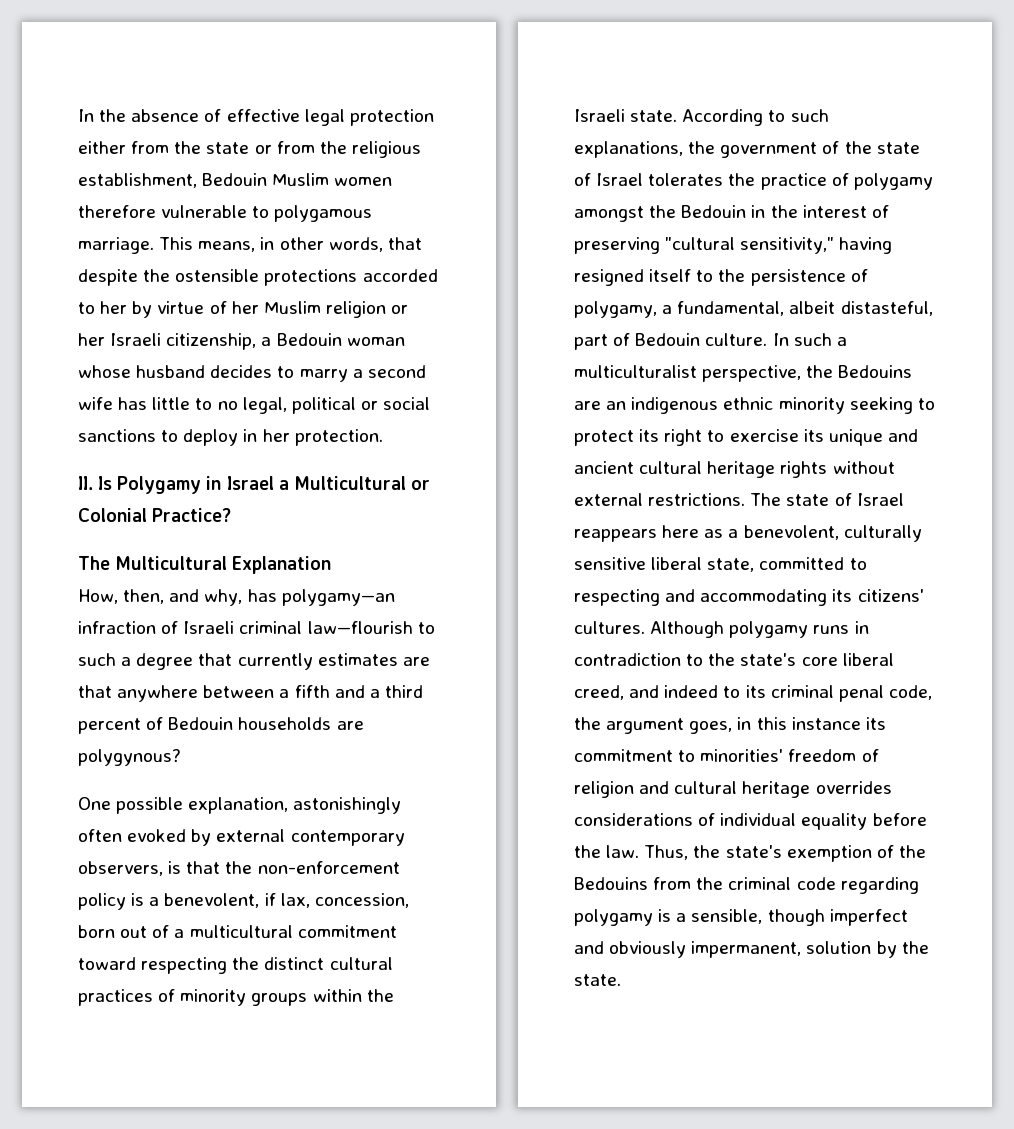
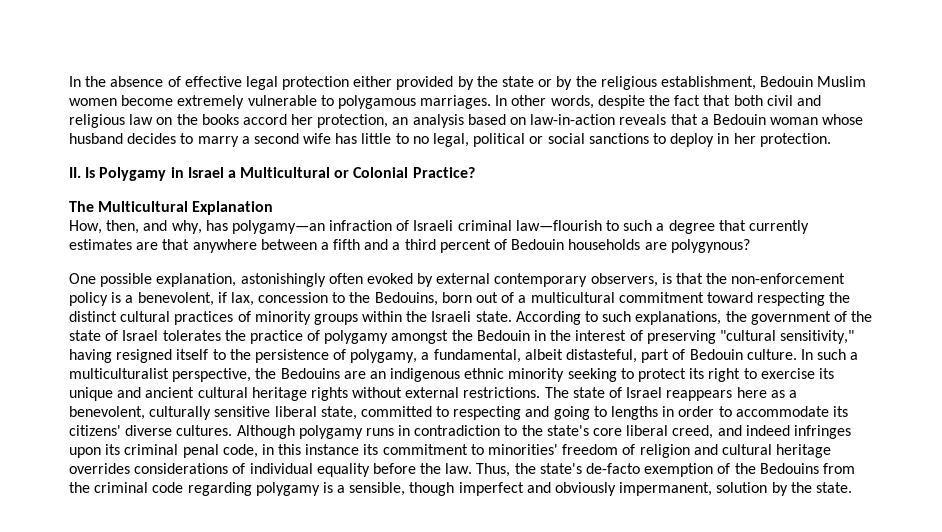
[131,141,170,154] from -> [396,76,474,90] provided by
[276,141,315,154] from -> [556,76,573,90] by
[78,205,156,218] therefore -> [121,95,245,109] become extremely
[78,237,275,254] marriage. This means, in -> [420,95,508,109] marriages. In
[387,237,422,250] that -> (594, 102) none
[175,269,438,286] [78,301,409,318] [78,333,257,350] ostensible protections accorded to her by virtue of her Muslim religion or her Israeli citizenship, -> [674,95,821,106] [69,114,698,128] fact that both civil and religious law on the books accord her protection, an analysis based on law-in-action reveals that
[314,893,409,908] concession, -> [258,292,438,306] concession to the Bedouins,
[700,589,828,606] accommodating -> [553,406,829,420] going to lengths in order to accommodate
(924, 595) none -> [125,425,173,436] diverse
[723,686,741,698] to -> [793,425,851,439] [69,447,101,458] infringes upon
[574,717,733,734] the argument goes, -> (258, 451) none
(782, 851) none -> [586,463,641,474] de-facto

